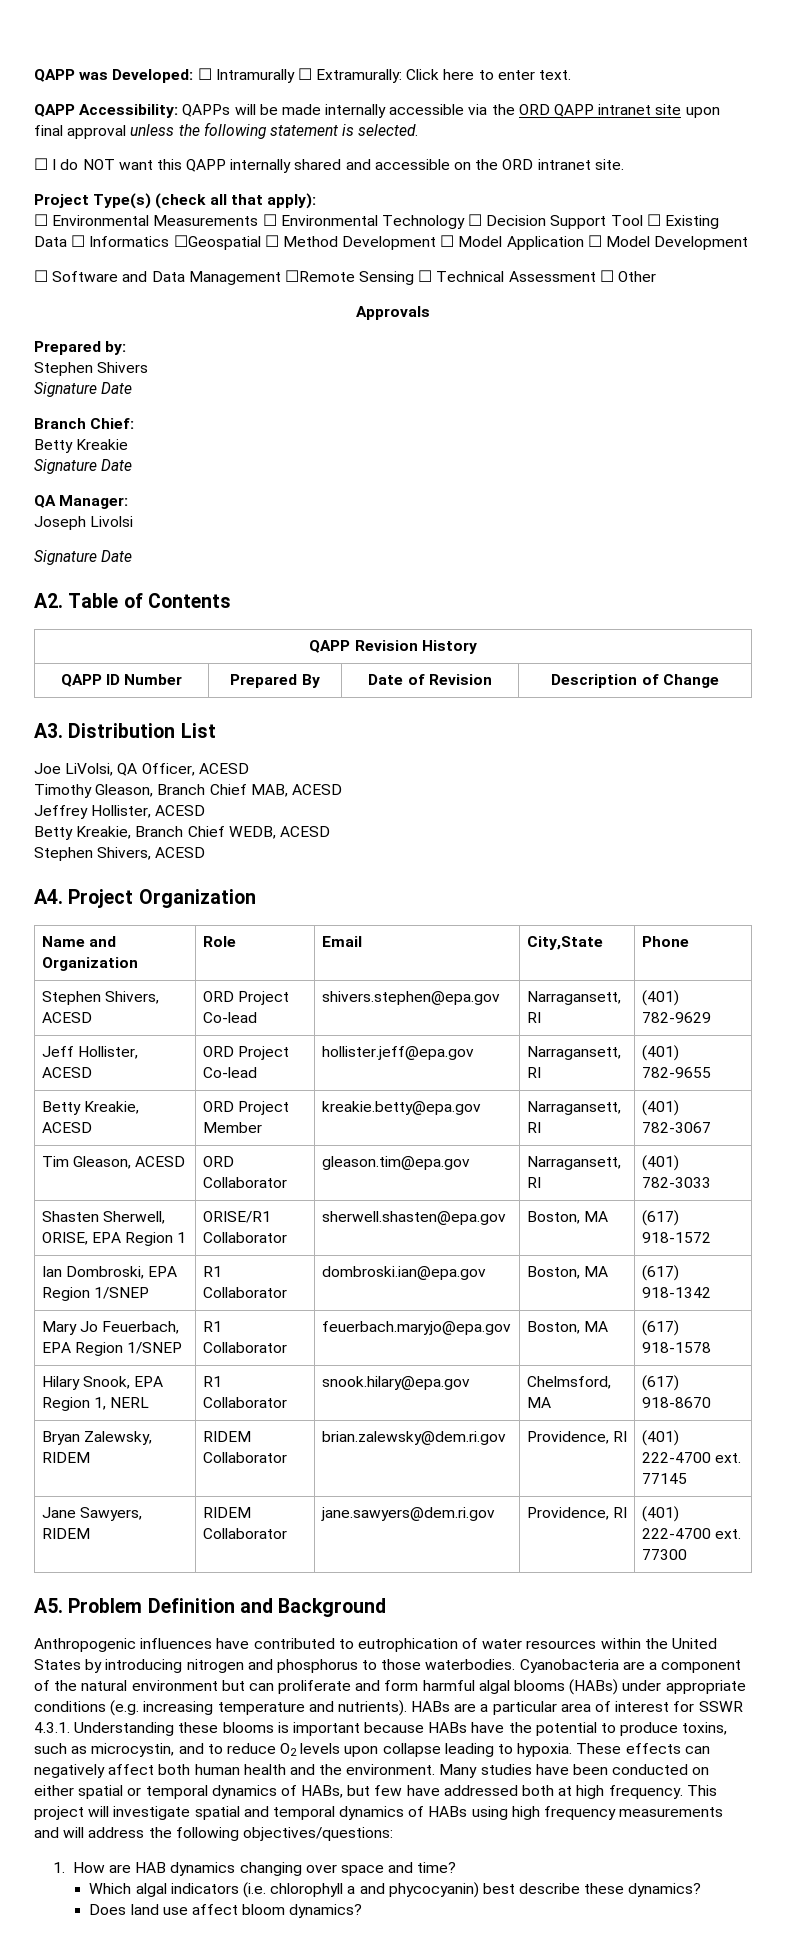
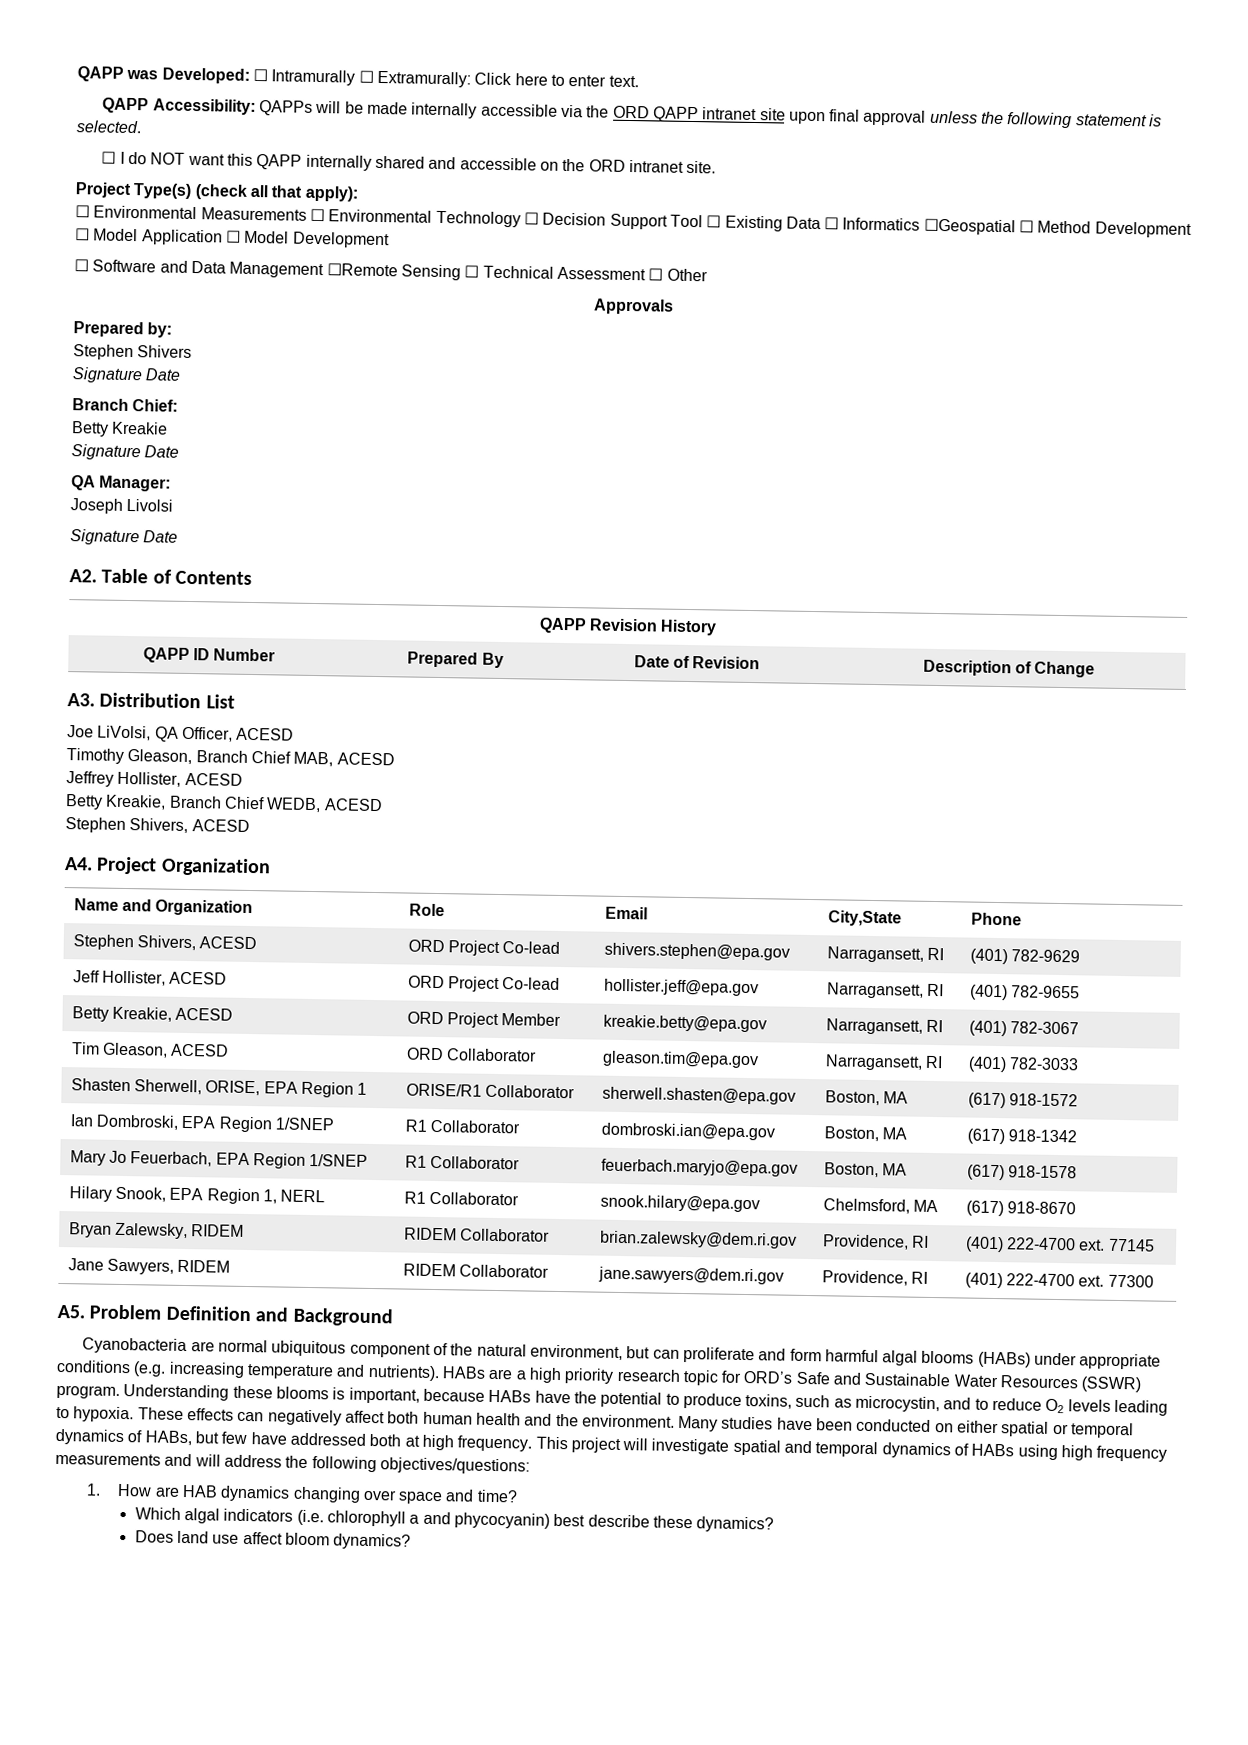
[34,1638,718,1652] [34,1659,658,1673] Anthropogenic influences have contributed to eutrophication of water resources within the United States by introducing nitrogen and phosphorus to those waterbodies. Cyanobacteria are a -> [82,1337,347,1357] Cyanobacteria are normal ubiquitous
[131,1680,218,1691] environment -> [529,1344,623,1361] environment,
[492,1701,743,1715] [34,1722,70,1733] particular area of interest for SSWR 4.3.1. -> [528,1367,1142,1393] [56,1384,120,1399] high priority research topic for ORD’s Safe and Sustainable Water Resources (SSWR) program.
[292,1722,360,1736] important -> [348,1387,420,1404] important,
[344,1743,441,1757] upon collapse -> (1111, 1405) none

